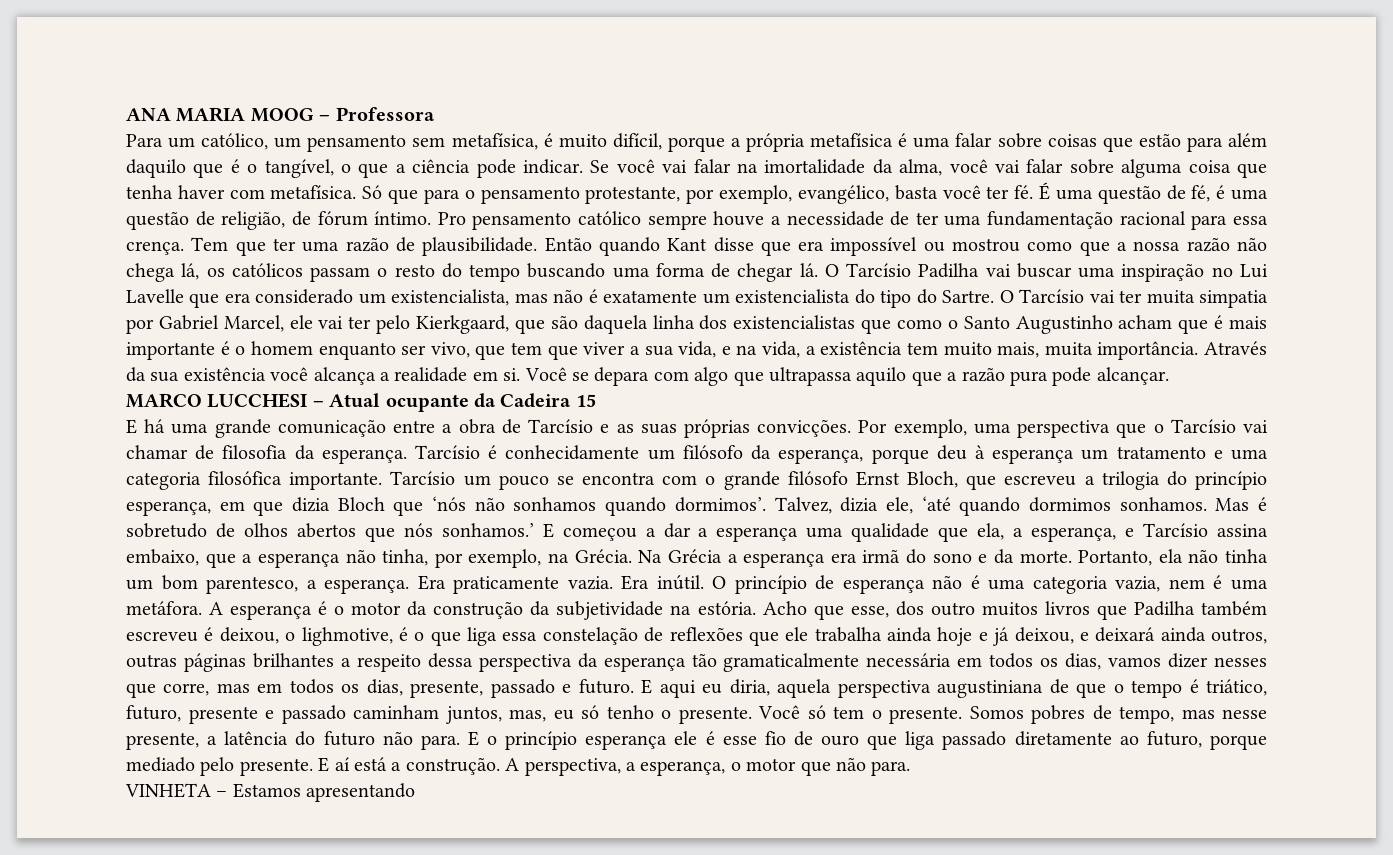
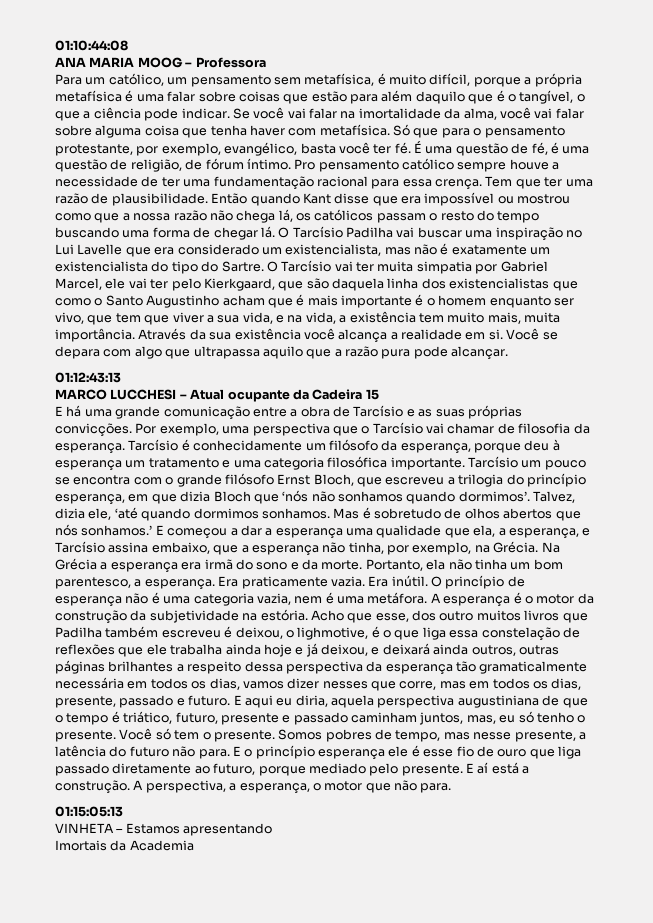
(126, 114) none -> [55,40,128,51] 01:10:44:08 //
(1169, 376) none -> [55,372,121,383] // 01:12:43:13
(911, 768) none -> [55,806,123,817] // 01:15:05:13
(416, 792) none -> [55,840,194,851] // Imortais da Academia

